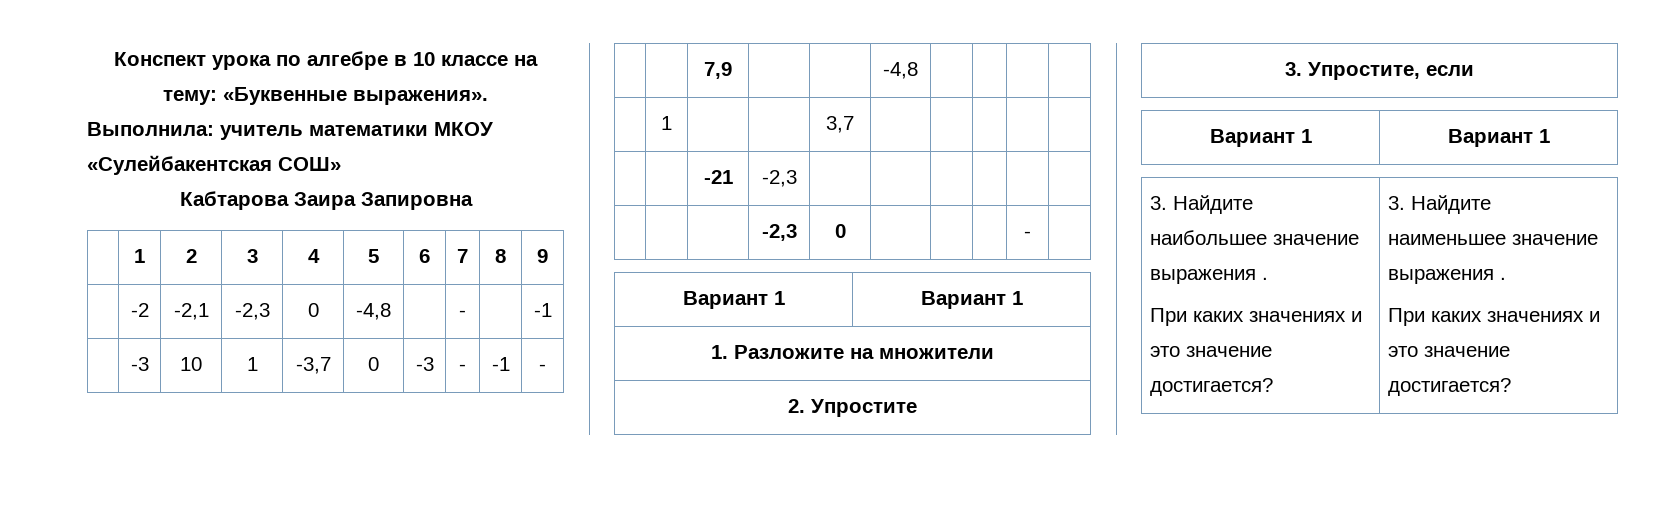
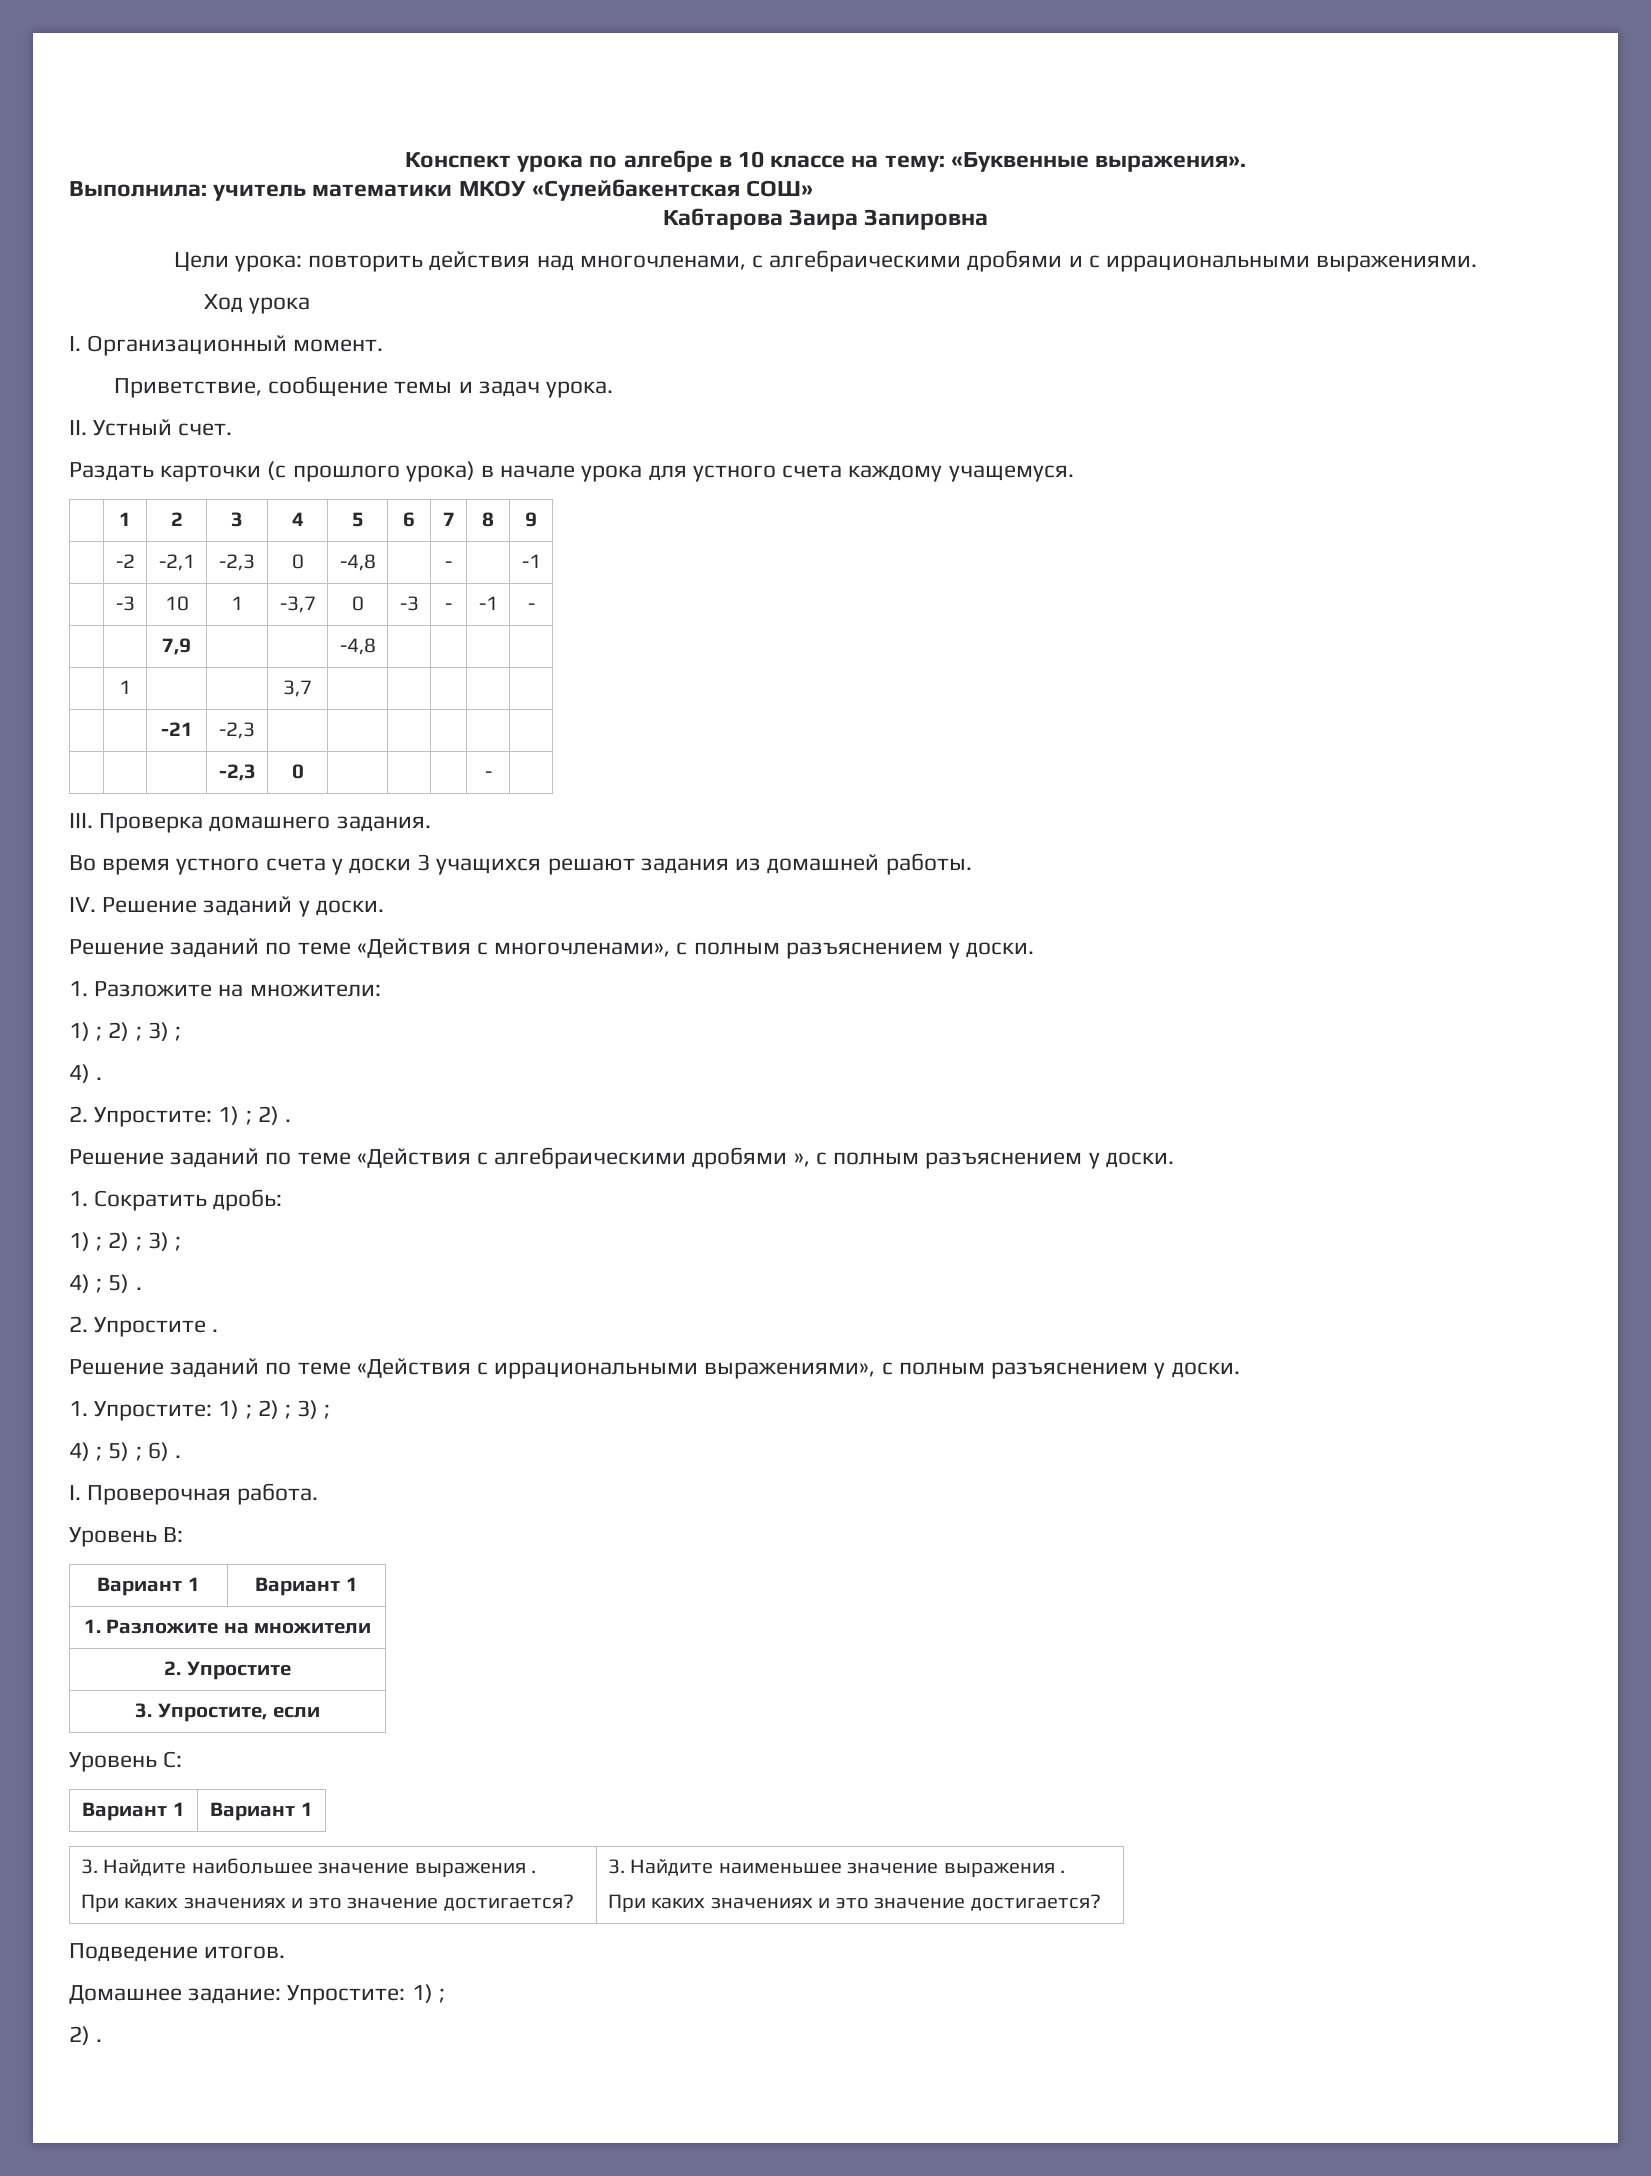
(473, 201) none -> [173,250,1478,272] [203,294,311,314] [69,335,384,356] [113,376,614,398] [69,419,233,436] [69,461,1074,482] // Цели урока: повторить действия над многочленами, с алгебраическими дробями и с иррациональными выражениями. // Ход урока // I. Организационный момент. // Приветствие, сообщение темы и задач урока. // II. Устный счет. // Раздать карточки (с прошлого урока) в начале урока для устного счета каждому учащемуся.
(1031, 234) none -> [69,813,431,833] [69,853,972,875] [69,896,384,917] [69,938,1035,959] [69,981,381,997] [69,1022,182,1041] [69,1064,103,1083] [69,1106,292,1127] [69,1147,1174,1169] [69,1189,283,1211] [69,1232,182,1251] [69,1274,142,1293] [69,1316,219,1337] [69,1358,1240,1379] [69,1400,331,1421] [69,1442,182,1461] [69,1483,319,1505] [69,1527,184,1547] // III. Проверка домашнего задания. // Во время устного счета у доски 3 учащихся решают задания из домашней работы. // IV. Решение заданий у доски. // Решение заданий по теме «Действия с многочленами», с полным разъяснением у доски. // 1. Разложите на множители: // 1) ; 2) ; 3) ; // 4) . // 2. Упростите: 1) ; 2) . // Решение заданий по теме «Действия с алгебраическими дробями », с полным разъяснением у доски. // 1. Сократить дробь: // 1) ; 2) ; 3) ; // 4) ; 5) . // 2. Упростите . // Решение заданий по теме «Действия с иррациональными выражениями», с полным разъяснением у доски. // 1. Упростите: 1) ; 2) ; 3) ; // 4) ; 5) ; 6) . // I. Проверочная работа. // Уровень В:
(1474, 70) none -> [69,1751,183,1772] // Уровень С:
(1512, 387) none -> [69,1943,286,1962] [69,1984,445,2005] [69,2026,103,2045] // Подведение итогов. // Домашнее задание: Упростите: 1) ; // 2) .

